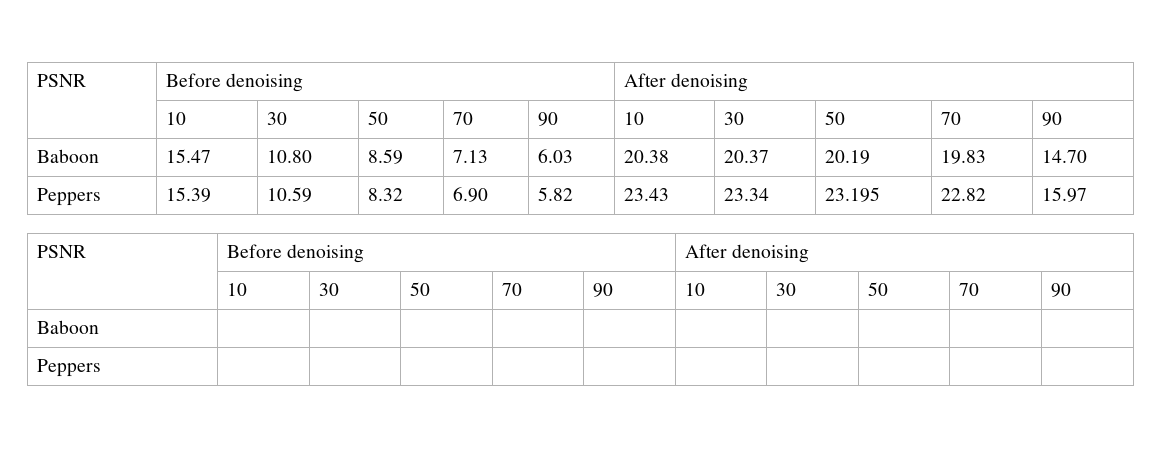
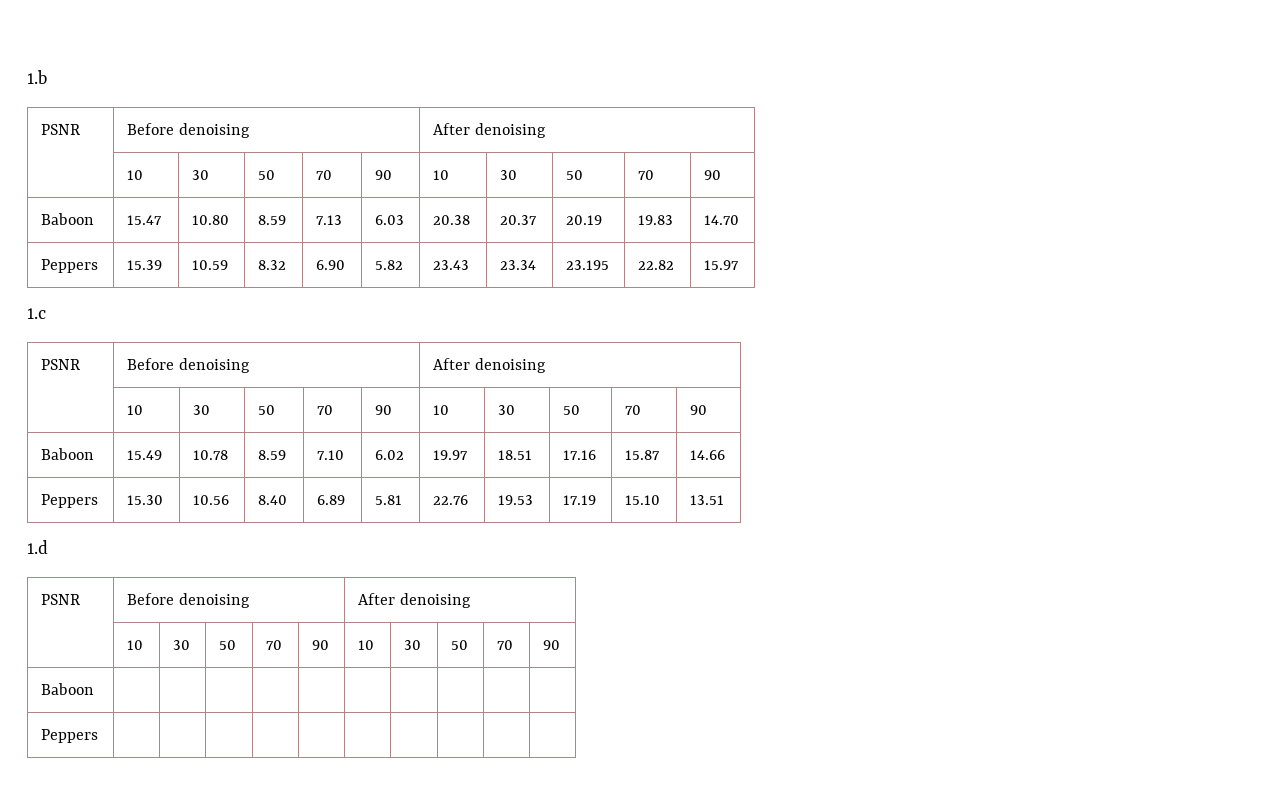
(36, 80) none -> [27,70,47,84] 1.b //
(1087, 194) none -> [27,308,46,319] [41,359,81,370] [127,358,251,373] [433,358,547,373] [127,405,144,415] [193,405,211,415] [258,405,276,415] [317,405,334,415] [375,405,393,415] [433,405,450,415] [498,405,516,415] [563,405,581,415] [625,405,642,415] [690,405,708,415] [41,448,95,460] [127,450,163,460] [193,450,229,460] [258,450,287,460] [317,450,345,460] [375,450,405,460] [433,450,469,460] [498,450,533,460] [563,450,597,460] [625,450,661,460] [690,450,726,460] [41,494,99,508] [127,495,164,505] [193,495,230,505] [258,495,288,505] [317,495,346,505] [375,495,403,505] [433,495,469,505] [498,495,534,505] [563,495,597,505] [625,495,661,505] [690,495,725,505] [27,540,48,554] // 1.c // PSNR | Before denoising | After denoising // | 10 | 30 | 50 | 70 | 90 | 10 | 30 | 50 | 70 | 90 // Baboon | 15.49 | 10.78 | 8.59 | 7.10 | 6.02 | 19.97 | 18.51 | 17.16 | 15.87 | 14.66 // Peppers | 15.30 | 10.56 | 8.40 | 6.89 | 5.81 | 22.76 | 19.53 | 17.19 | 15.10 | 13.51 // 1.d

